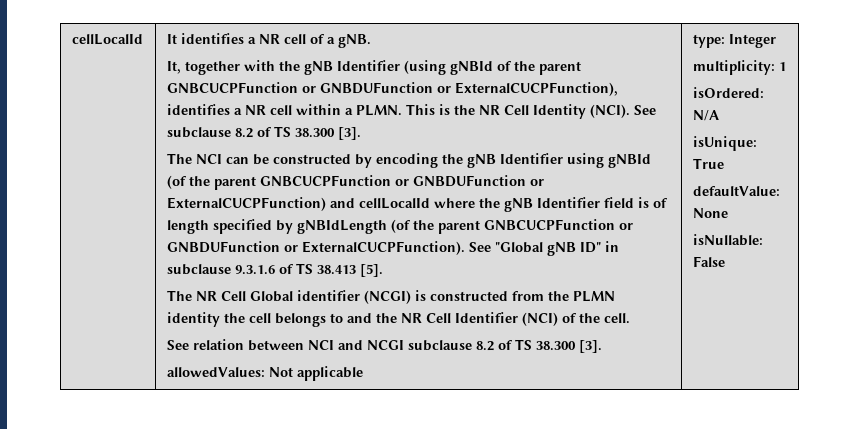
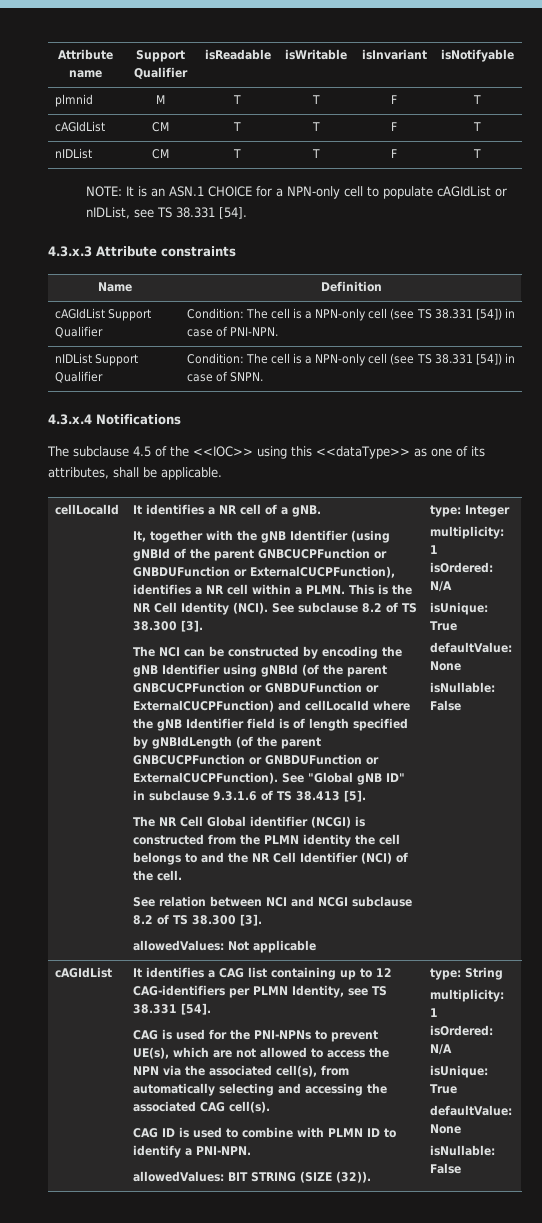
(71, 39) none -> [58,49,113,60] [69,70,102,78] [135,50,185,62] [133,67,188,79] [204,49,271,60] [285,49,347,60] [361,49,427,60] [441,49,514,62] [54,94,93,107] [155,95,165,104] [233,95,241,104] [311,95,320,104] [391,95,397,104] [473,95,481,104] [54,121,105,132] [151,122,169,132] [233,122,241,131] [311,122,320,131] [391,122,397,131] [473,122,481,131] [54,148,92,159] [151,149,169,159] [233,149,241,158] [311,149,320,158] [391,149,397,158] [473,149,481,158] [85,186,507,199] [85,207,247,219] [48,246,236,257] [97,282,132,292] [320,281,382,292] [54,308,151,321] [54,326,103,338] [186,308,515,321] [186,326,278,337] [54,353,138,366] [54,371,103,383] [186,353,515,366] [186,371,263,382] [48,414,181,425] [47,446,485,459] [48,467,222,480] Attribute name | Support Qualifier | isReadable | isWritable | isInvariant | isNotifyable // plmnid | M | T | T | F | T // cAGIdList | CM | T | T | F | T // nIDList | CM | T | T | F | T // NOTE: It is an ASN.1 CHOICE for a NPN-only cell to populate cAGIdList or nIDList, see TS 38.331 [54]. // 4.3.x.3 Attribute constraints // Name | Definition // cAGIdList Support Qualifier | Condition: The cell is a NPN-only cell (see TS 38.331 [54]) in case of PNI-NPN. // nIDList Support Qualifier | Condition: The cell is a NPN-only cell (see TS 38.331 [54]) in case of SNPN. // 4.3.x.4 Notifications // The subclause 4.5 of the <<IOC>> using this <<dataType>> as one of its attributes, shall be applicable. //
(725, 261) none -> [54,967,112,978] [132,967,392,980] [132,985,387,998] [132,1003,211,1015] [132,1029,378,1042] [132,1047,389,1059] [132,1065,349,1077] [132,1083,387,1096] [132,1101,270,1113] [132,1127,396,1138] [132,1145,251,1158] [132,1171,371,1183] [429,967,503,980] [429,989,504,1002] [429,1008,438,1017] [429,1025,493,1036] [429,1044,452,1055] [429,1065,488,1078] [429,1084,457,1094] [429,1105,512,1116] [429,1124,461,1134] [429,1145,495,1156] [429,1163,461,1174] // cAGIdList | It identifies a CAG list containing up to 12 CAG-identifiers per PLMN Identity, see TS 38.331 [54]. // CAG is used for the PNI-NPNs to prevent UE(s), which are not allowed to access the NPN via the associated cell(s), from automatically selecting and accessing the associated CAG cell(s). // CAG ID is used to combine with PLMN ID to identify a PNI-NPN. // allowedValues: BIT STRING (SIZE (32)). | type: String // multiplicity: 1 // isOrdered: N/A // isUnique: True // defaultValue: None // isNullable: False

